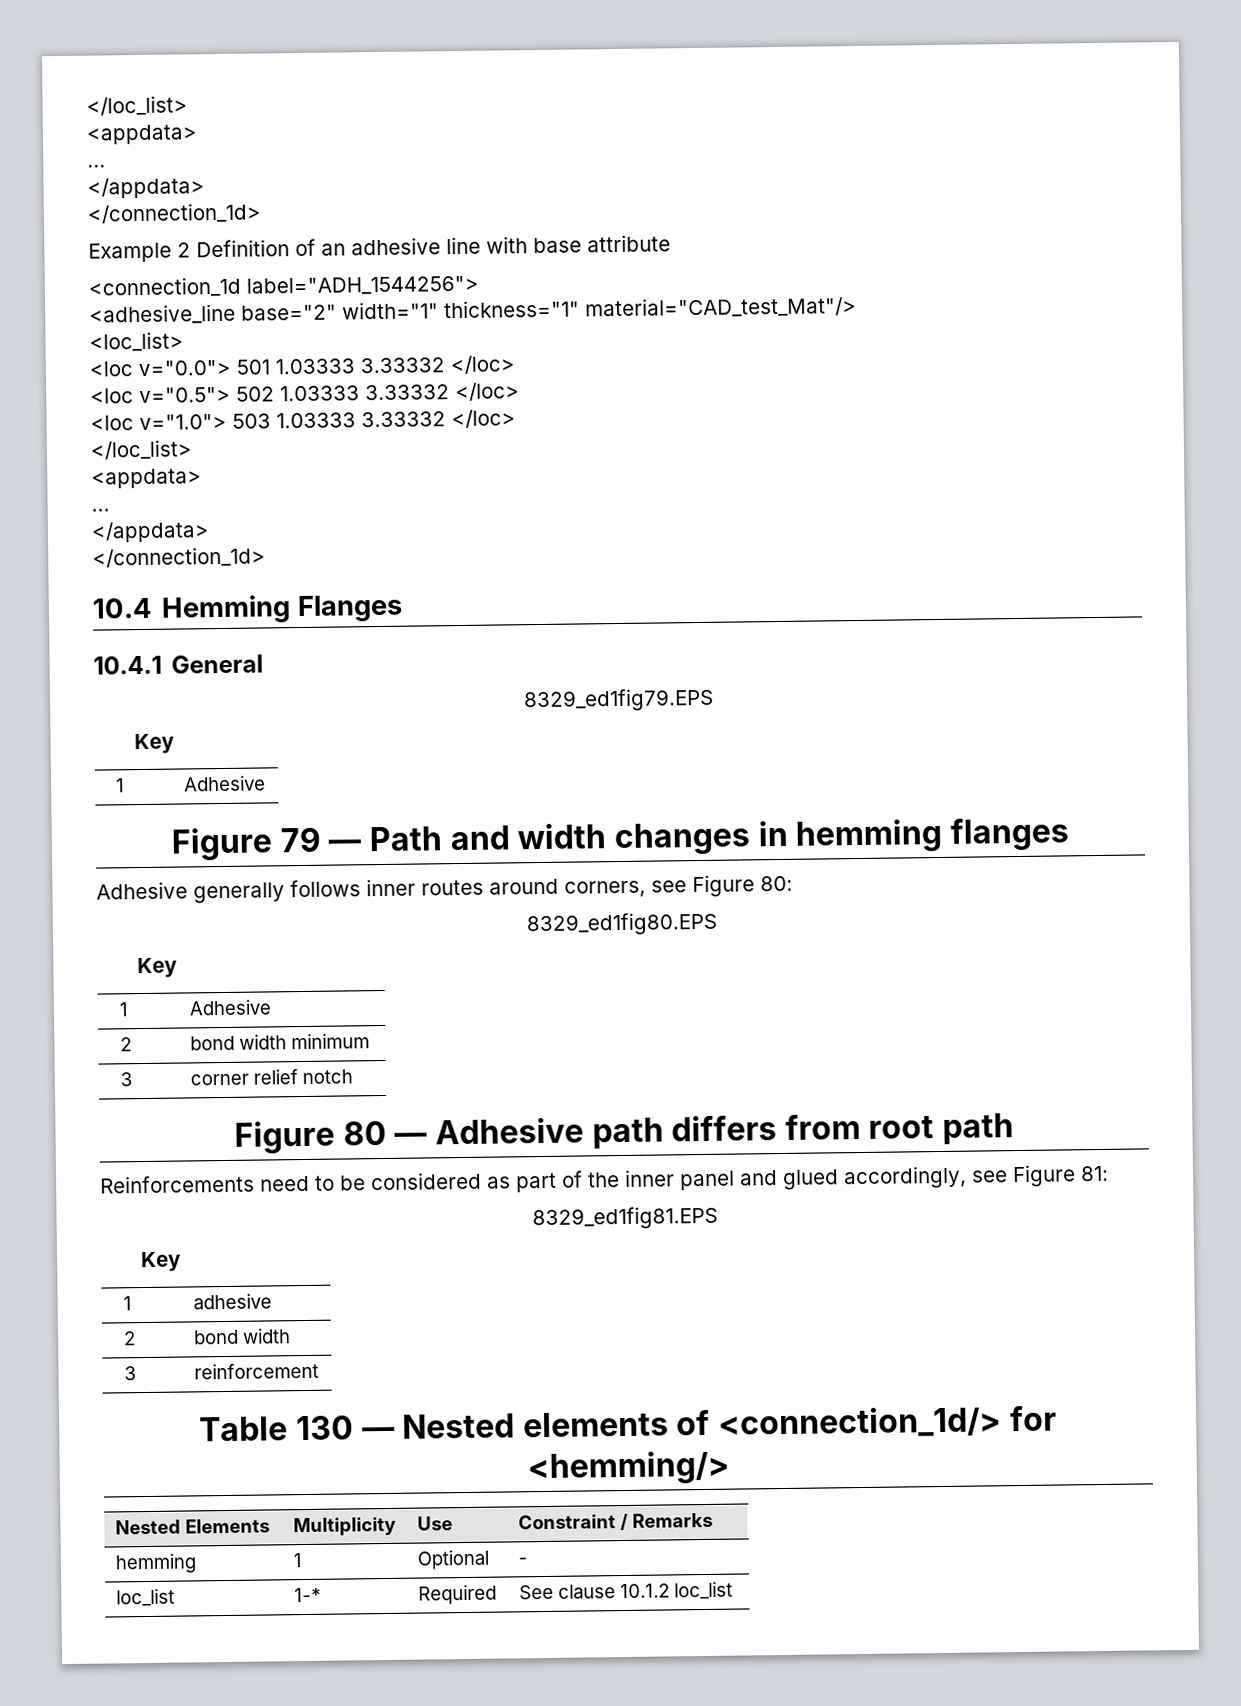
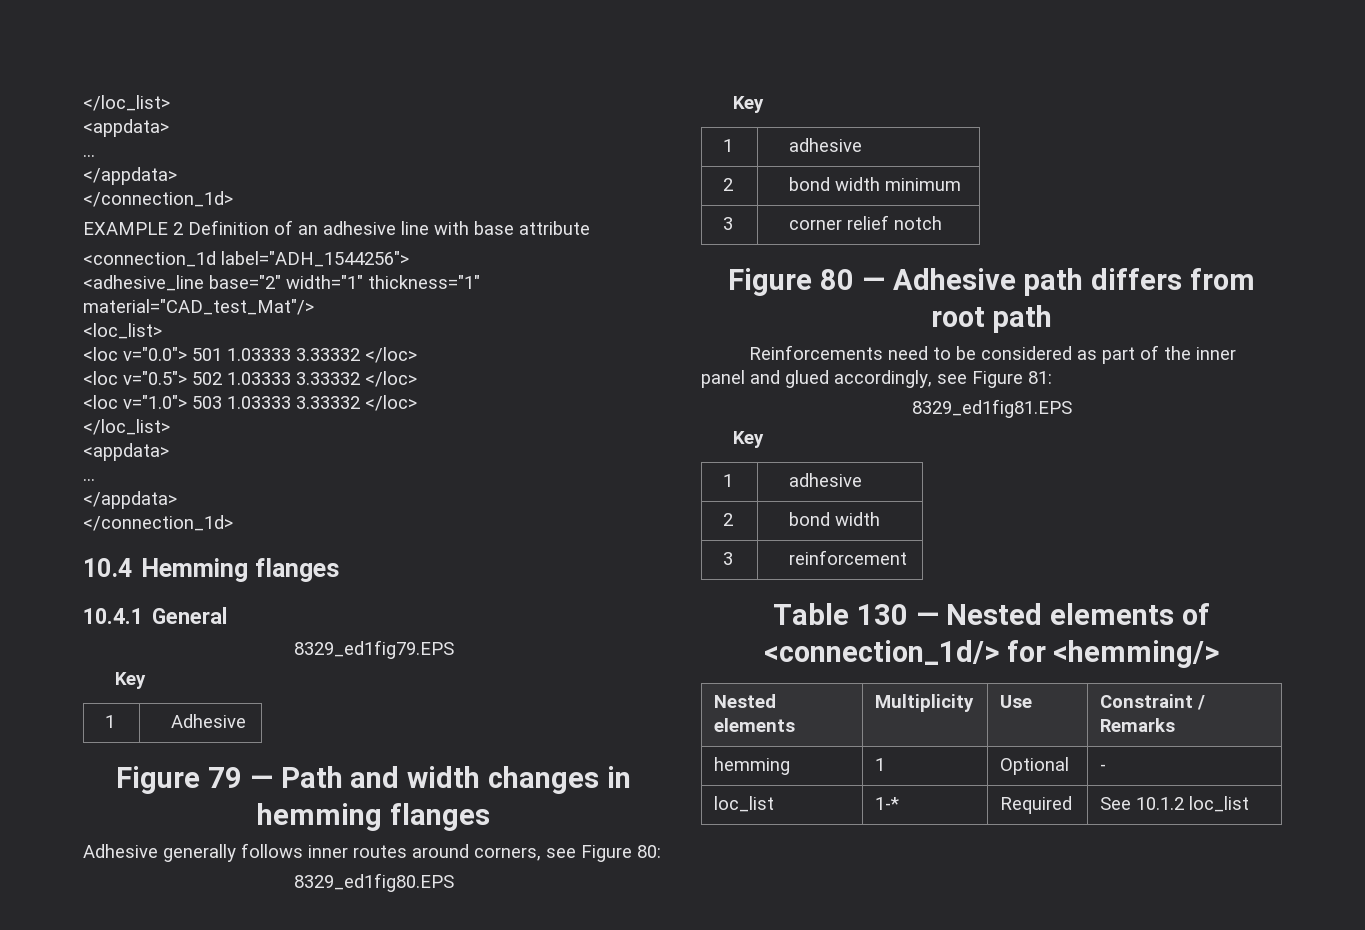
[86,95,188,116] [86,124,198,145] [87,164,106,168] [87,177,205,199] [87,202,262,224] [88,242,172,263] </loc_list> // <appdata> // ... // </appdata> // </connection_1d> // Example -> [83,95,170,111] [83,119,169,137] [83,154,95,157] [83,167,177,185] [83,191,233,207] [83,222,168,235] </loc_list> // <appdata> // ... // </appdata> // </connection_1d> // EXAMPLE
[296,594,403,623] Flanges -> [255,558,339,582] flanges
[188,999,272,1016] Adhesive -> [789,138,863,152] adhesive
[184,1518,270,1534] Elements -> [714,718,796,732] elements
[557,1584,616,1599] clause -> (1132, 803) none

